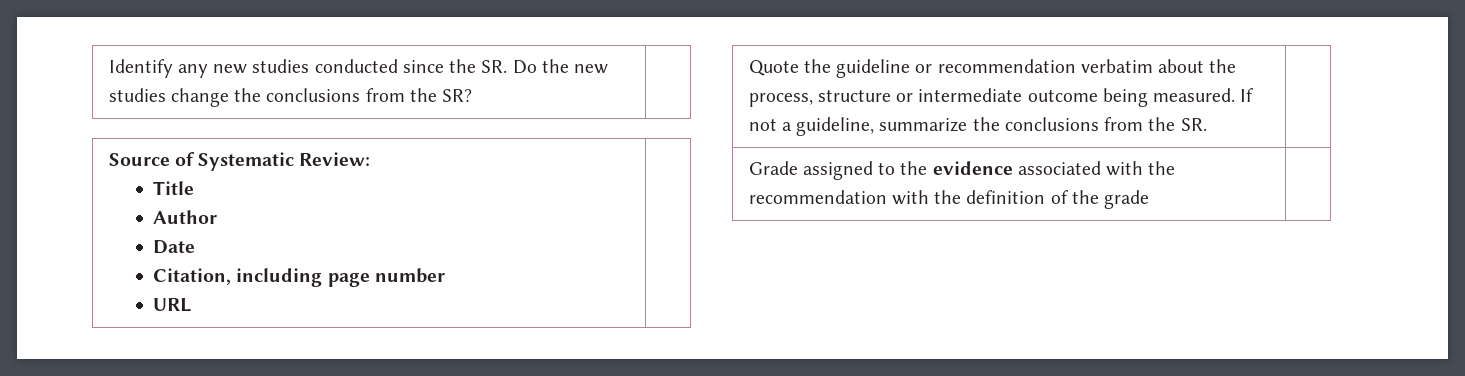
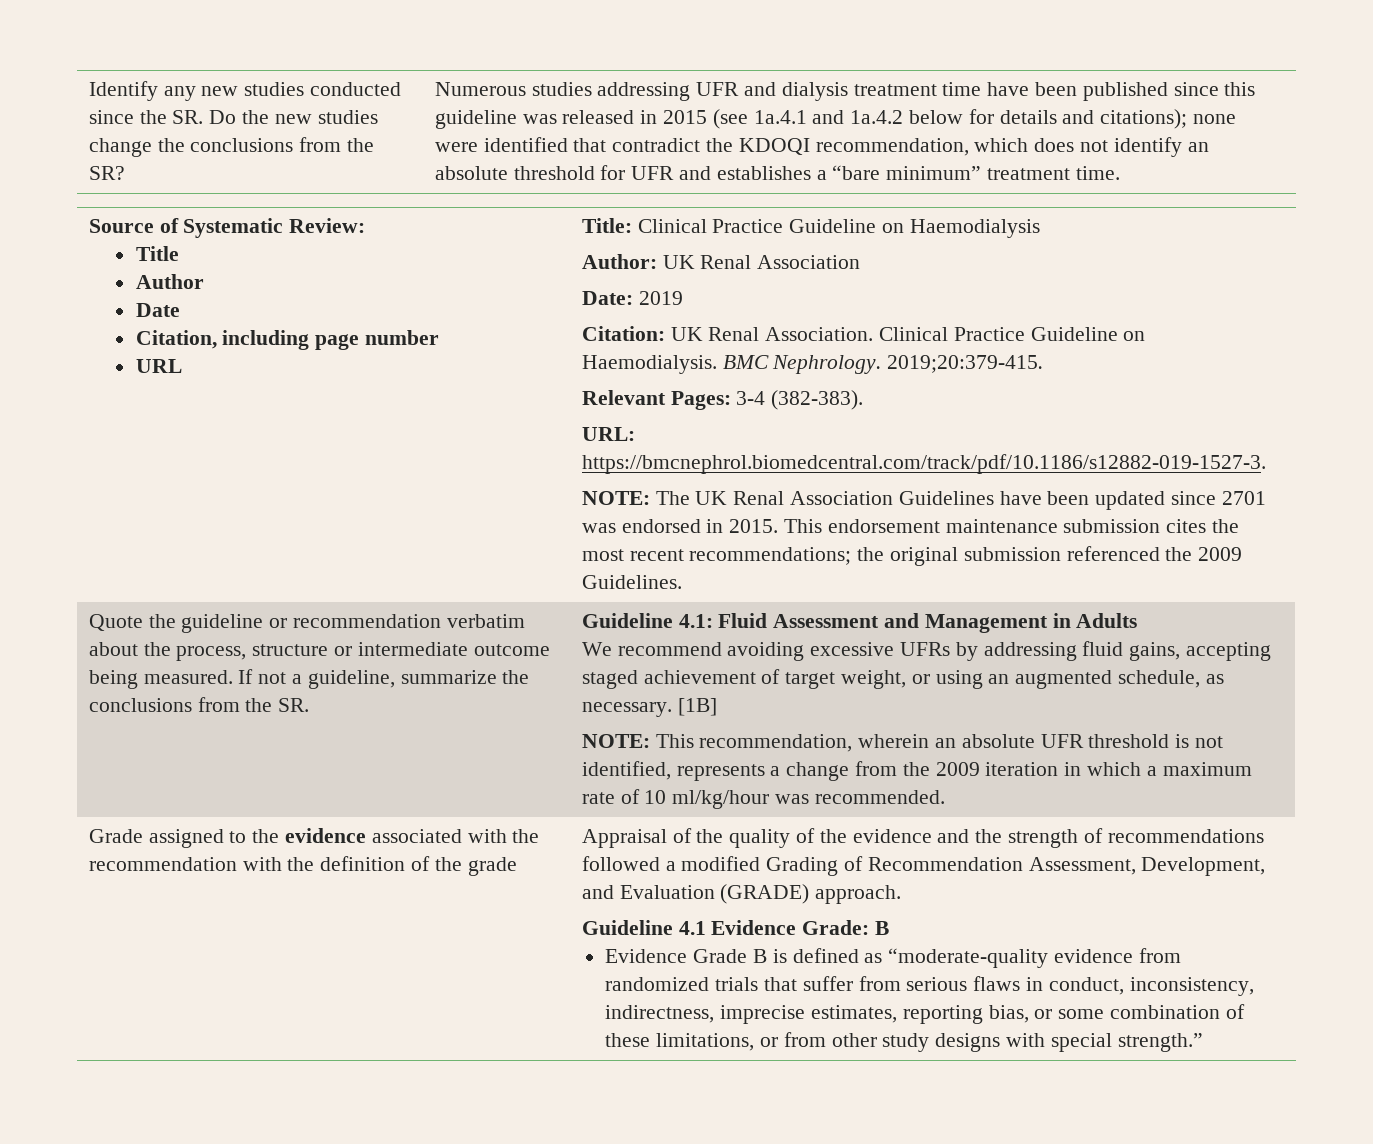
(473, 95) none -> [434,82,1256,101] [434,109,1236,129] [434,137,1209,157] [434,165,1120,180] Numerous studies addressing UFR and dialysis treatment time have been published since this guideline was released in 2015 (see 1a.4.1 and 1a.4.2 below for details and citations); none were identified that contradict the KDOQI recommendation, which does not identify an absolute threshold for UFR and establishes a “bare minimum” treatment time.
(192, 305) none -> [581,218,1040,238] [581,254,861,269] [581,291,683,305] [581,326,1146,341] [581,355,1044,374] [581,390,864,410] [581,427,635,441] [581,454,1266,474] [581,491,1266,510] [581,519,1239,533] [581,546,1243,566] [581,575,682,589] Title: Clinical Practice Guideline on Haemodialysis // Author: UK Renal Association // Date: 2019 // Citation: UK Renal Association. Clinical Practice Guideline on Haemodialysis. BMC Nephrology. 2019;20:379-415. // Relevant Pages: 3-4 (382-383). // URL: https://bmcnephrol.biomedcentral.com/track/pdf/10.1186/s12882-019-1527-3. // NOTE: The UK Renal Association Guidelines have been updated since 2701 was endorsed in 2015. This endorsement maintenance submission cites the most recent recommendations; the original submission referenced the 2009 Guidelines.
(1207, 124) none -> [581,613,1138,633] [581,641,1271,661] [581,669,1224,689] [581,698,717,717] [581,734,1223,752] [581,761,1252,781] [581,789,945,809] Guideline 4.1: Fluid Assessment and Management in Adults // We recommend avoiding excessive UFRs by addressing fluid gains, accepting staged achievement of target weight, or using an augmented schedule, as necessary. [1B] // NOTE: This recommendation, wherein an absolute UFR threshold is not identified, represents a change from the 2009 iteration in which a maximum rate of 10 ml/kg/hour was recommended.
(1150, 199) none -> [581,828,1264,848] [581,856,1266,876] [581,884,902,904] [581,920,889,935] [605,948,1181,968] [605,976,1254,996] [605,1004,1245,1024] [605,1032,1203,1052] Appraisal of the quality of the evidence and the strength of recommendations followed a modified Grading of Recommendation Assessment, Development, and Evaluation (GRADE) approach. // Guideline 4.1 Evidence Grade: B // Evidence Grade B is defined as “moderate-quality evidence from randomized trials that suffer from serious flaws in conduct, inconsistency, indirectness, imprecise estimates, reporting bias, or some combination of these limitations, or from other study designs with special strength.”

